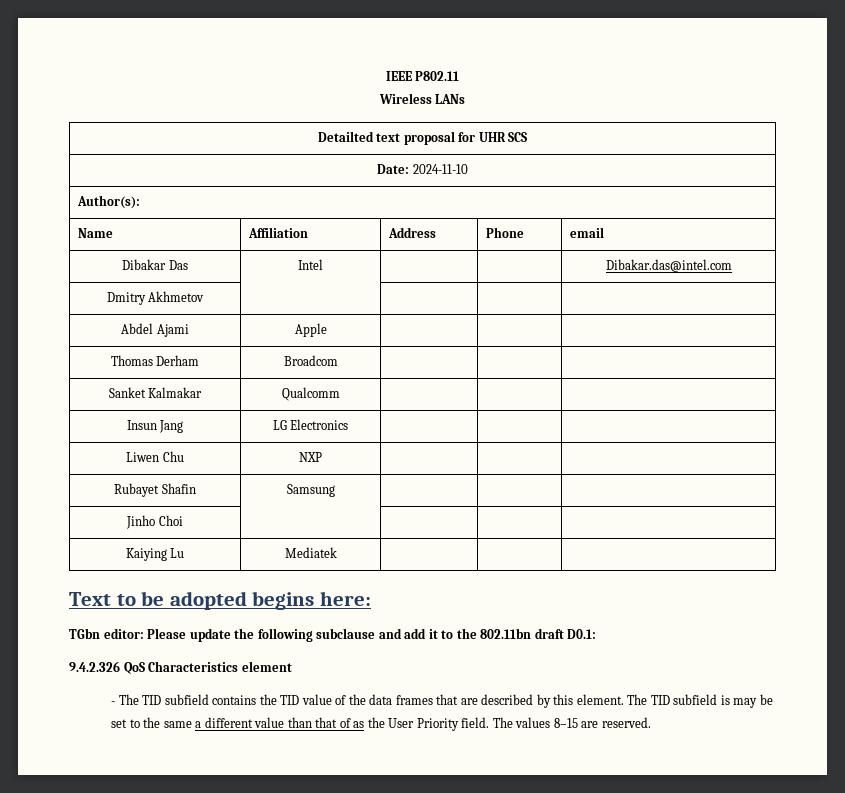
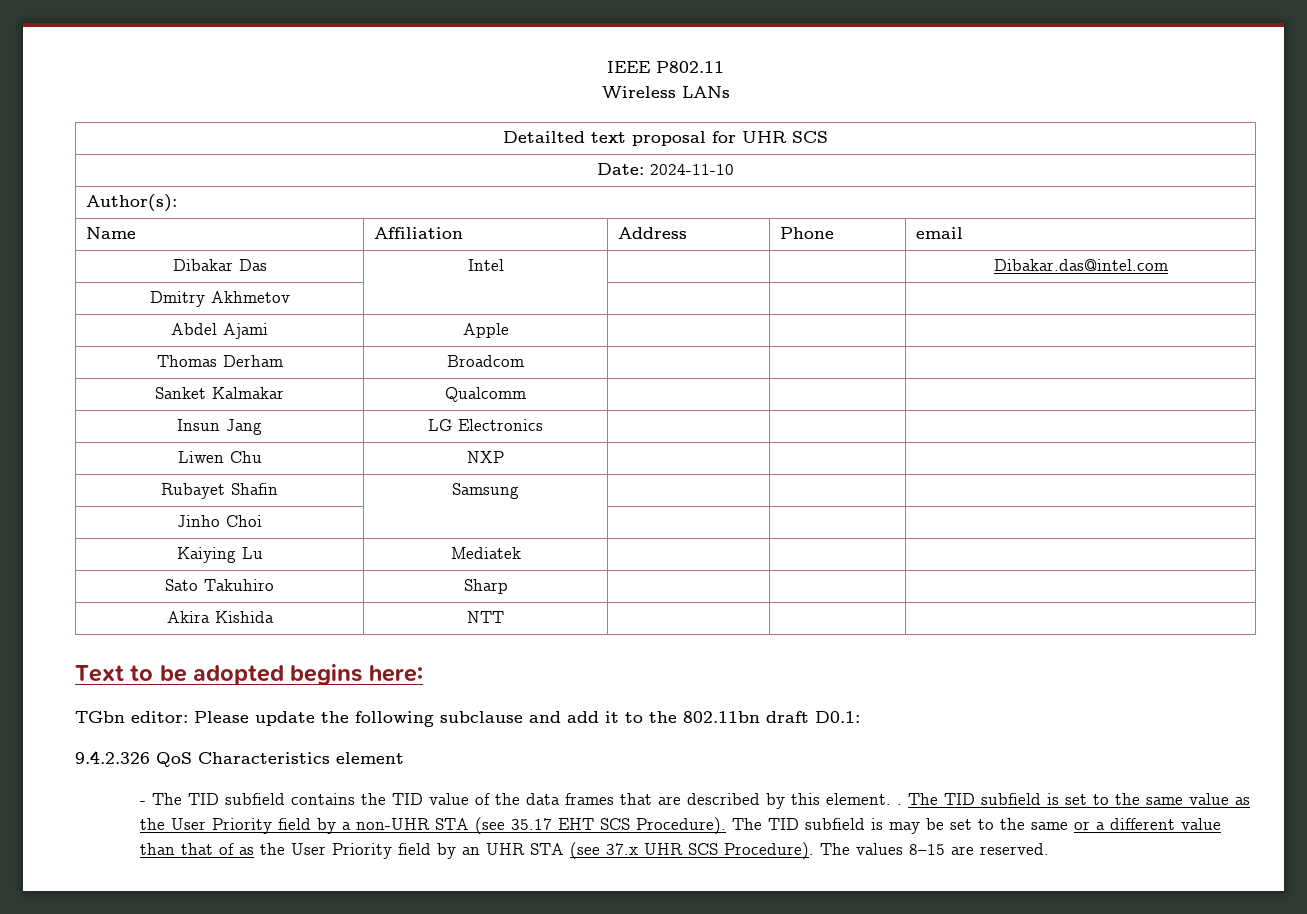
(337, 552) none -> [165,579,274,591] [463,579,508,594] [166,611,274,623] [467,611,504,623] // Sato Takuhiro | Sharp | | | // Akira Kishida | NTT | | |
(624, 699) none -> [896,793,1250,805] [139,817,726,835] . The TID subfield is set to the same value as the User Priority field by a non-UHR STA (see 35.17 EHT SCS Procedure).
(192, 724) none -> [1073,821,1090,830] or
[461,717,490,728] field. -> [397,842,814,860] field by an UHR STA (see 37.x UHR SCS Procedure).

